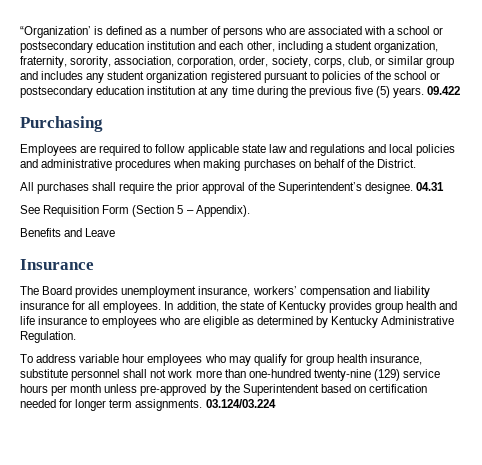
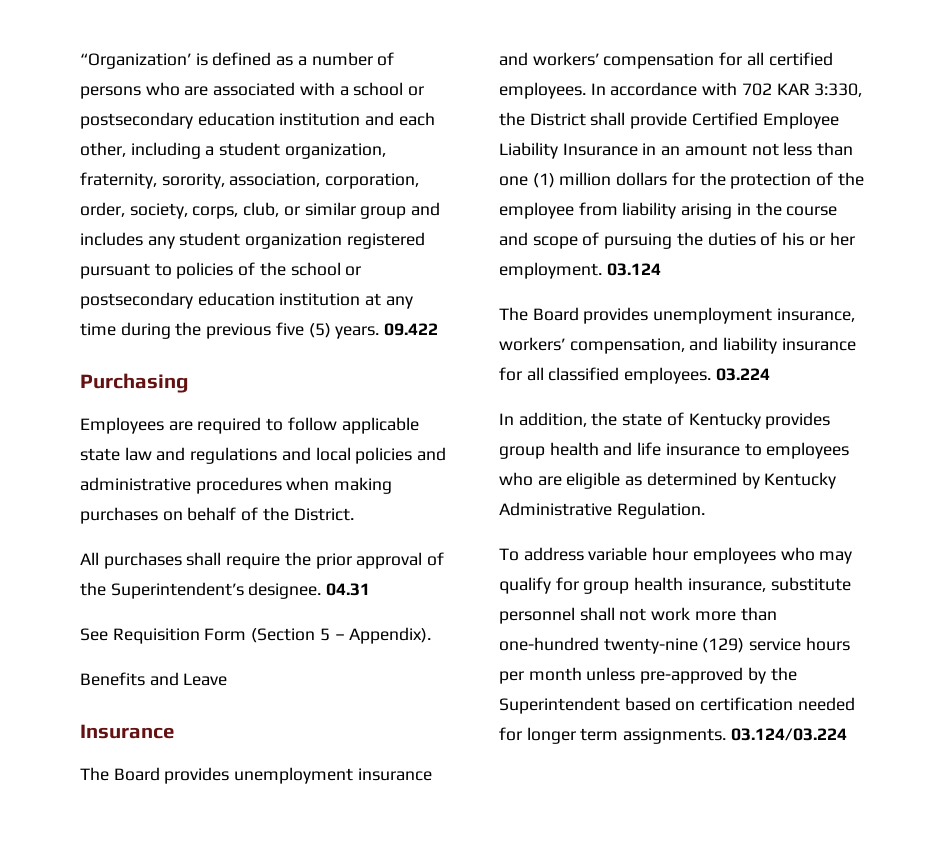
(94, 264) none -> [80,767,432,784] [499,52,833,69] [499,82,863,99] [499,112,839,129] [499,142,854,159] [499,172,864,189] [499,202,838,219] [499,232,855,249] [499,262,661,279] // The Board provides unemployment insurance and workers’ compensation for all certified employees. In accordance with 702 KAR 3:330, the District shall provide Certified Employee Liability Insurance in an amount not less than one (1) million dollars for the protection of the employee from liability arising in the course and scope of pursuing the duties of his or her employment. 03.124
[299,286,370,298] compensation -> [569,338,685,354] compensation,
[103,301,162,313] employees. -> [548,367,770,384] classified employees. 03.224 //

